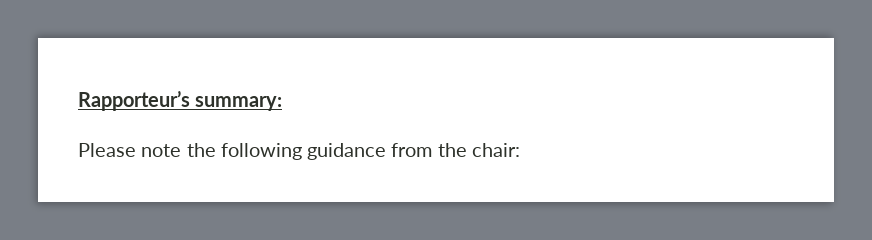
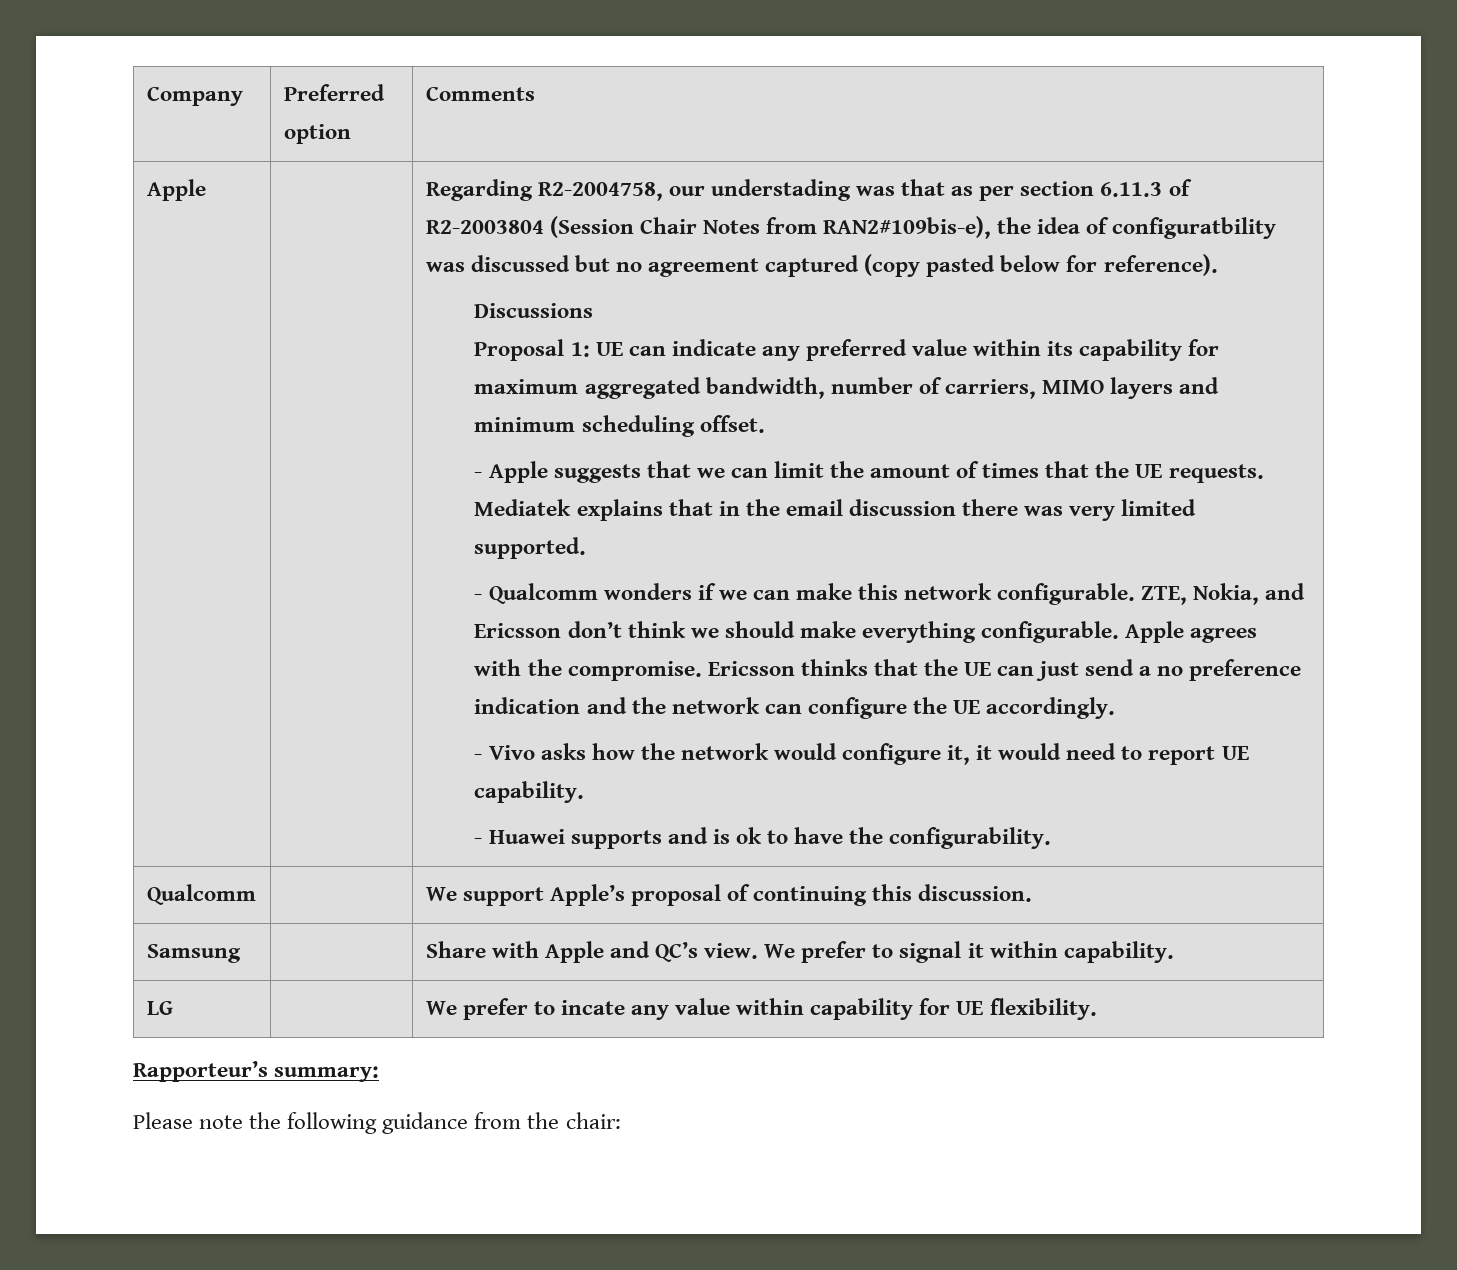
(78, 100) none -> [146,86,243,106] [283,84,385,101] [283,124,351,144] [425,86,535,101] [146,179,206,201] [425,179,1192,201] [425,216,1277,239] [425,254,1218,277] [474,303,594,318] [474,339,1220,361] [474,377,1220,399] [474,415,765,437] [474,461,1264,483] [474,499,1197,521] [474,537,587,559] [474,583,1306,605] [474,621,1258,643] [474,659,1302,681] [474,697,1116,719] [474,743,1249,765] [474,781,585,803] [474,827,1052,849] [146,884,256,905] [425,884,1033,906] [146,944,241,963] [425,941,1174,963] [146,1001,173,1015] [425,998,1097,1020] Company | Preferred option | Comments // Apple | | Regarding R2-2004758, our understading was that as per section 6.11.3 of R2-2003804 (Session Chair Notes from RAN2#109bis-e), the idea of configuratbility was discussed but no agreement captured (copy pasted below for reference). // Discussions // Proposal 1: UE can indicate any preferred value within its capability for maximum aggregated bandwidth, number of carriers, MIMO layers and minimum scheduling offset. // - Apple suggests that we can limit the amount of times that the UE requests. Mediatek explains that in the email discussion there was very limited supported. // - Qualcomm wonders if we can make this network configurable. ZTE, Nokia, and Ericsson don’t think we should make everything configurable. Apple agrees with the compromise. Ericsson thinks that the UE can just send a no preference indication and the network can configure the UE accordingly. // - Vivo asks how the network would configure it, it would need to report UE capability. // - Huawei supports and is ok to have the configurability. // Qualcomm | | We support Apple’s proposal of continuing this discussion. // Samsung | | Share with Apple and QC’s view. We prefer to signal it within capability. // LG | | We prefer to incate any value within capability for UE flexibility. //

